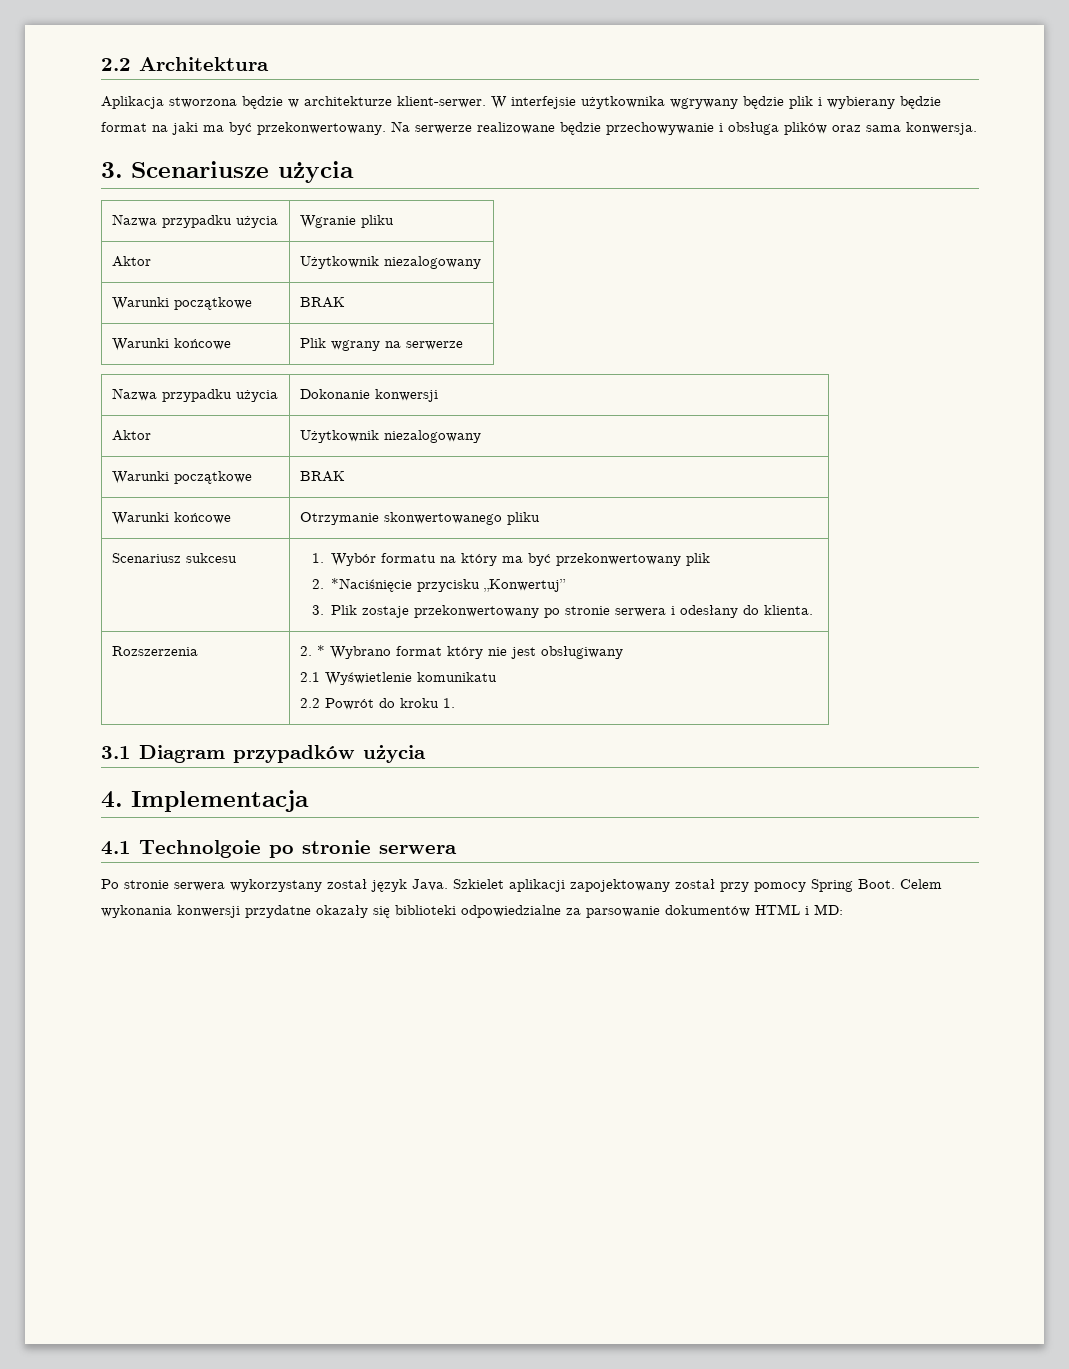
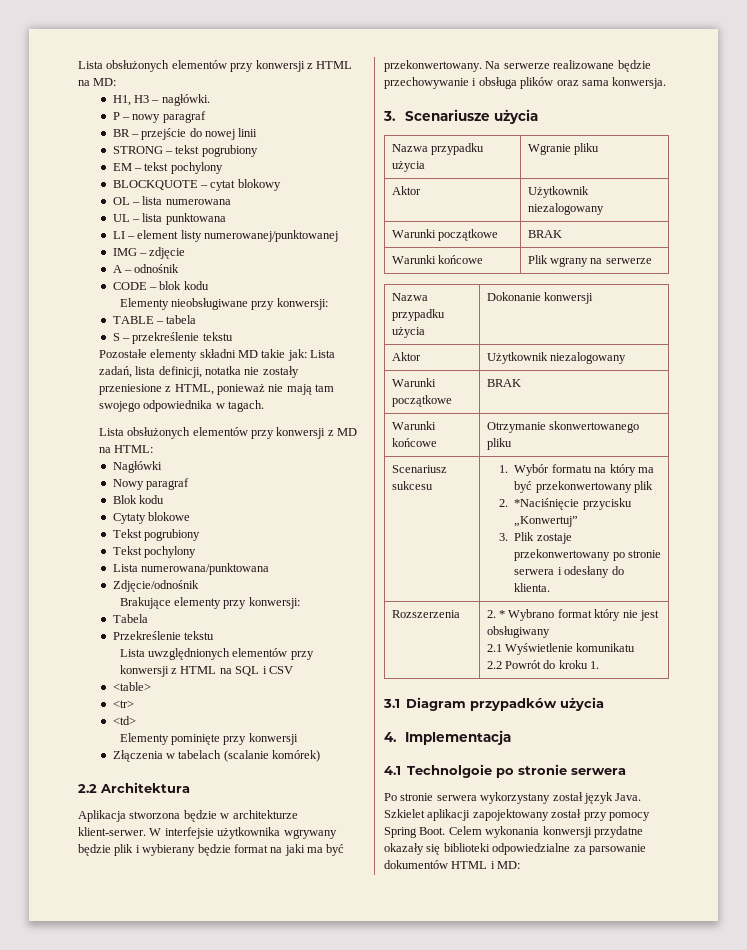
(101, 64) none -> [78,60,353,72] [78,78,117,86] [112,94,210,106] [112,111,206,123] [112,128,258,140] [112,145,258,157] [112,162,223,174] [112,179,281,191] [112,196,231,205] [112,213,226,225] [112,230,339,242] [112,247,186,259] [112,264,180,273] [112,281,209,290] [119,298,328,310] [112,315,197,324] [112,332,233,344] [98,349,336,361] [98,366,299,378] [98,384,335,395] [98,400,264,412] [98,427,358,439] [98,445,154,453] [112,461,162,473] [112,478,189,490] [112,495,164,504] [112,512,190,524] [112,529,200,541] [112,546,196,558] [112,563,269,575] [112,580,199,592] [119,597,300,609] [112,614,148,623] [112,631,214,640] [119,648,314,660] [119,665,293,677] [112,682,151,691] [112,700,134,708] [112,716,136,725] [119,733,298,745] [112,750,321,762] Lista obsłużonych elementów przy konwersji z HTML na MD: // H1, H3 – nagłówki. // P – nowy paragraf // BR – przejście do nowej linii // STRONG – tekst pogrubiony // EM – tekst pochylony // BLOCKQUOTE – cytat blokowy // OL – lista numerowana // UL – lista punktowana // LI – element listy numerowanej/punktowanej // IMG – zdjęcie // A – odnośnik // CODE – blok kodu // Elementy nieobsługiwane przy konwersji: // TABLE – tabela // S – przekreślenie tekstu // Pozostałe elementy składni MD takie jak: Lista zadań, lista definicji, notatka nie zostały przeniesione z HTML, ponieważ nie mają tam swojego odpowiednika w tagach. // Lista obsłużonych elementów przy konwersji z MD na HTML: // Nagłówki // Nowy paragraf // Blok kodu // Cytaty blokowe // Tekst pogrubiony // Tekst pochylony // Lista numerowana/punktowana // Zdjęcie/odnośnik // Brakujące elementy przy konwersji: // Tabela // Przekreślenie tekstu // Lista uwzględnionych elementów przy konwersji z HTML na SQL i CSV // <table> // <tr> // <td> // Elementy pominięte przy konwersji // Złączenia w tabelach (scalanie komórek) //

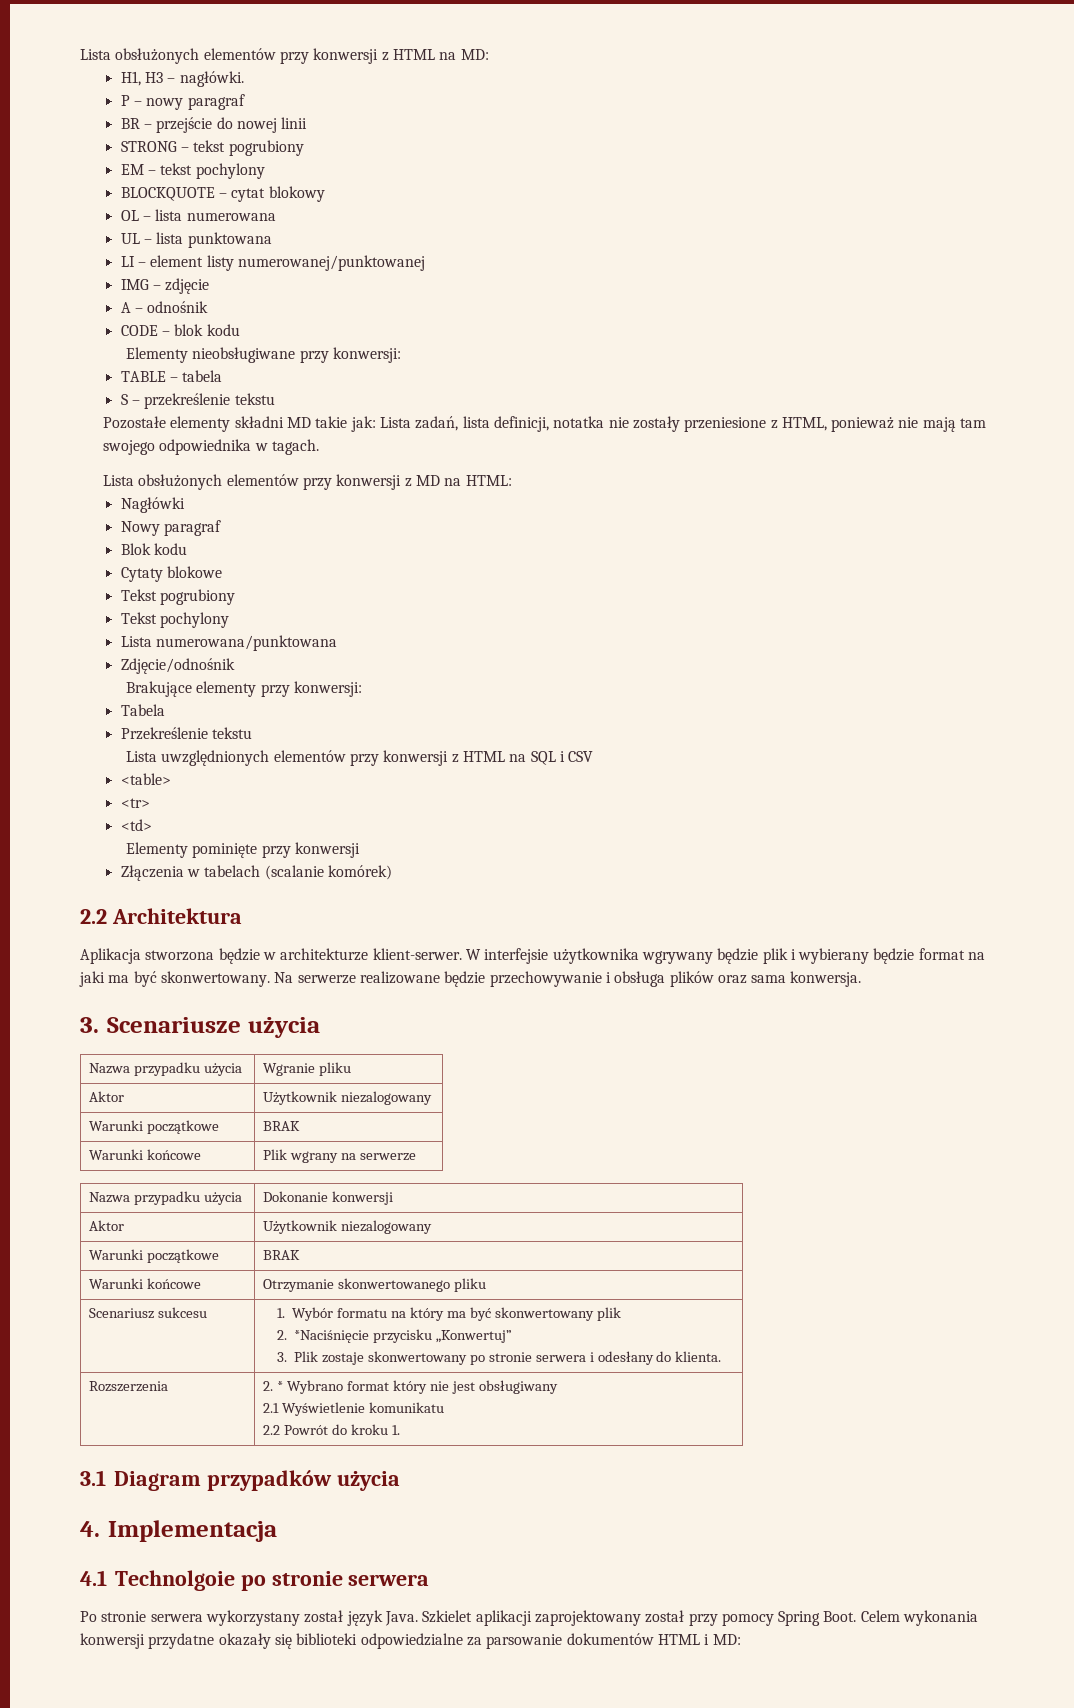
[384,60,482,72] przekonwertowany. -> [160,971,270,987] skonwertowany.
[535,481,632,493] przekonwertowany -> [494,1307,594,1321] skonwertowany
[514,549,611,561] przekonwertowany -> [368,1351,468,1365] skonwertowany
[472,809,549,821] zapojektowany -> [534,1610,641,1626] zaprojektowany

